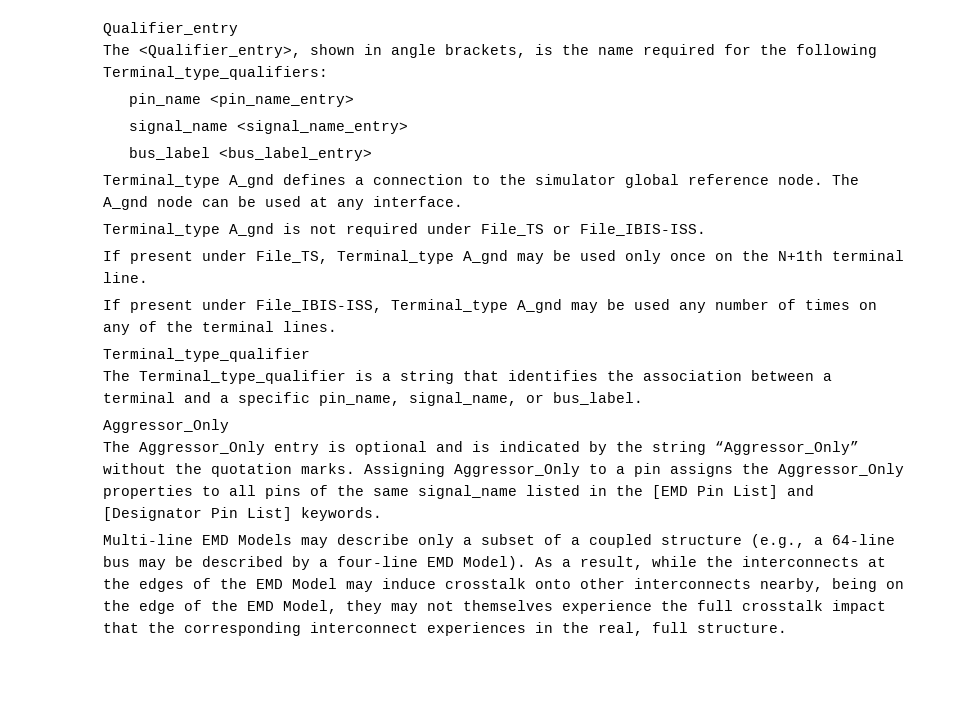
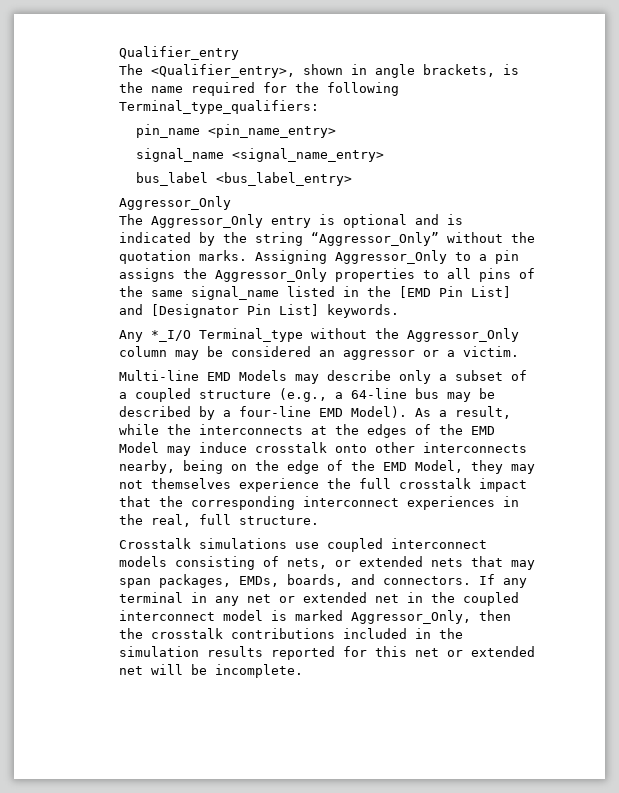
[103,174,860,188] [103,196,464,210] [103,223,707,237] [103,250,905,264] [103,272,149,283] [103,299,878,313] [103,321,338,335] [103,348,311,362] [103,370,833,384] [103,392,644,406] // Terminal_type A_gnd defines a connection to the simulator global reference node. The A_gnd node can be used at any interface. // Terminal_type A_gnd is not required under File_TS or File_IBIS-ISS. // If present under File_TS, Terminal_type A_gnd may be used only once on the N+1th terminal line. // If present under File_IBIS-ISS, Terminal_type A_gnd may be used any number of times on any of the terminal lines. // Terminal_type_qualifier // The Terminal_type_qualifier is a string that identifies the association between a terminal and a specific pin_name, signal_name, or bus_label. -> (353, 179) none
(383, 514) none -> [118,328,519,342] [118,346,519,360] // Any *_I/O Terminal_type without the Aggressor_Only column may be considered an aggressor or a victim.
(788, 628) none -> [118,538,487,552] [118,556,535,570] [118,574,527,588] [118,592,519,606] [118,610,511,624] [118,628,463,639] [118,646,535,660] [118,664,303,678] // Crosstalk simulations use coupled interconnect models consisting of nets, or extended nets that may span packages, EMDs, boards, and connectors. If any terminal in any net or extended net in the coupled interconnect model is marked Aggressor_Only, then the crosstalk contributions included in the simulation results reported for this net or extended net will be incomplete.

